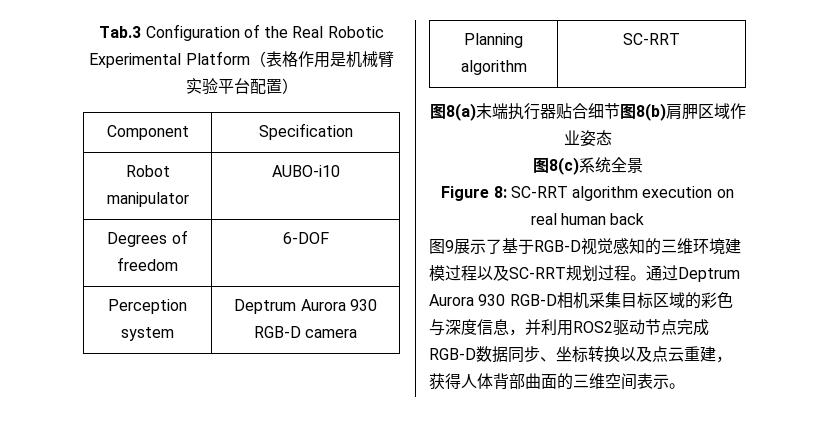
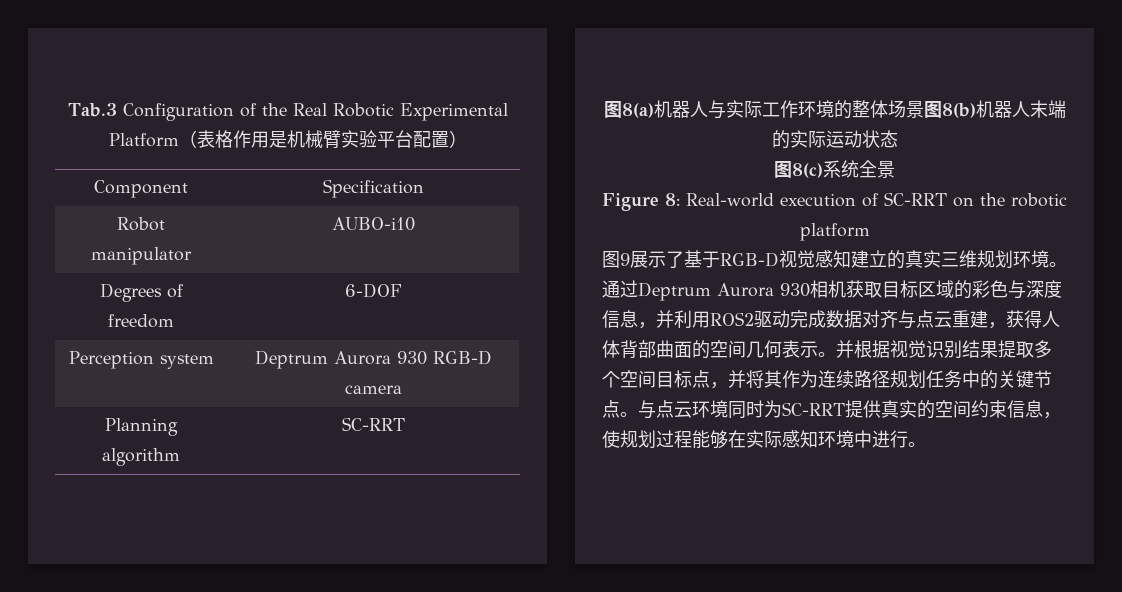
[475,103,746,121] [563,130,596,146] 末端执行器贴合细节图8(b)肩胛区域作业姿 -> [653,100,1066,119] [771,130,880,149] 机器人与实际工作环境的整体场景图8(b)机器人末端的实际运动状
[510,186,734,201] [530,213,645,225] SC-RRT algorithm execution on real human back -> [686,192,1067,207] [799,223,870,241] Real-world execution of SC-RRT on the robotic platform
[645,238,741,255] [429,265,630,281] 的三维环境建模过程以及SC-RRT规划过程 -> [851,250,1049,269] 建立的真实三维规划环境
[509,292,621,309] RGB-D相机采集 -> [810,280,882,298] 相机获取
[645,319,709,336] [429,346,652,363] 节点完成RGB-D数据同步、坐标转换以及 -> [790,310,916,329] 完成数据对齐与
[573,373,669,390] 三维空间表示 -> [710,340,1052,359] [602,370,1052,389] [602,400,1061,419] [602,430,908,449] 空间几何表示。并根据视觉识别结果提取多个空间目标点，并将其作为连续路径规划任务中的关键节点。与点云环境同时为SC-RRT提供真实的空间约束信息，使规划过程能够在实际感知环境中进行

